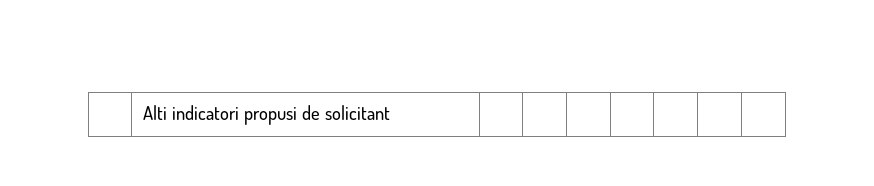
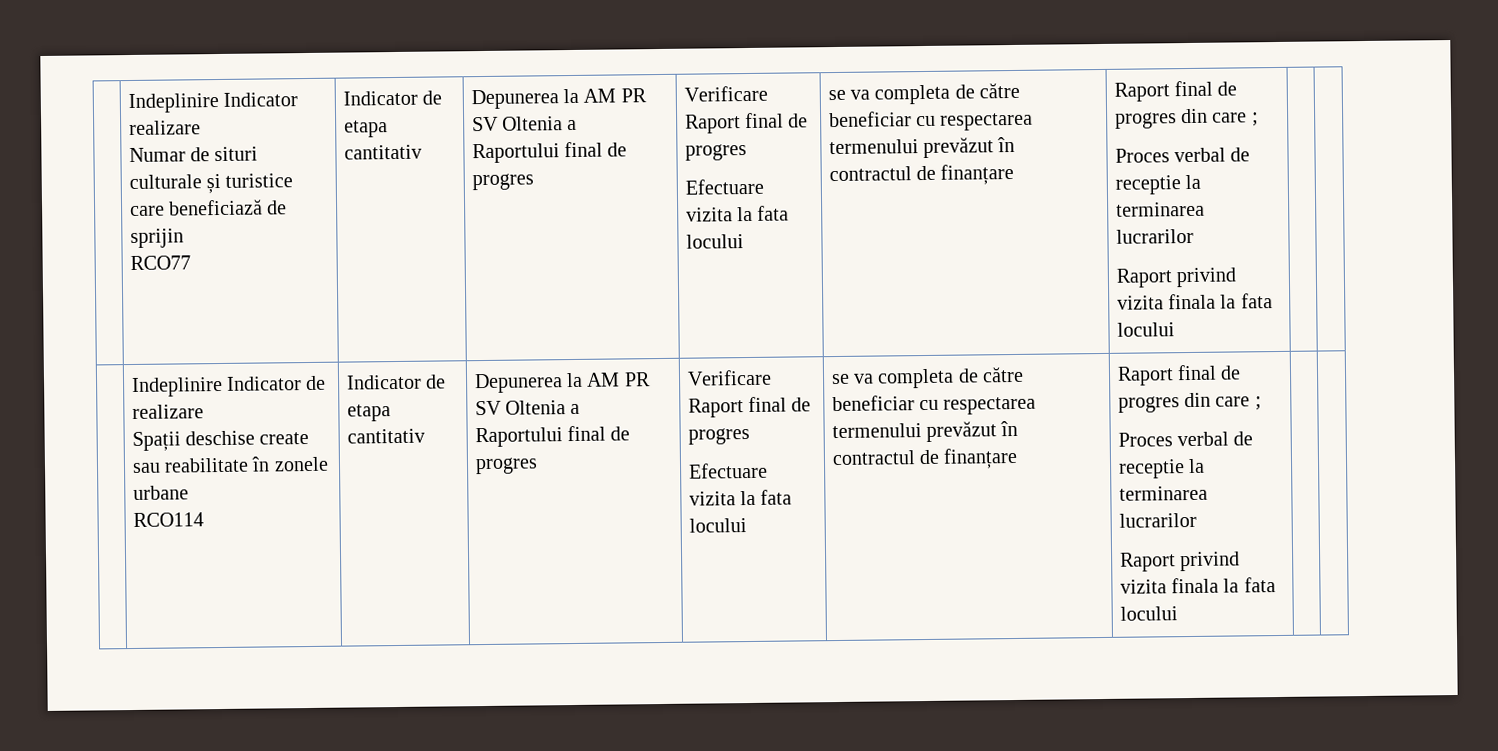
[143,105,391,125] | Alti indicatori propusi de solicitant | | | | | -> [127,92,298,114] [128,120,201,136] [128,146,259,163] [128,173,294,194] [129,199,288,217] [129,228,184,249] [129,255,191,271] [342,90,442,106] [343,120,388,138] [343,144,422,160] [470,88,647,110] [471,116,578,132] [471,141,628,164] [471,173,534,191] [683,85,768,102] [684,112,809,134] [684,144,747,161] [684,178,764,195] [685,205,790,222] [685,234,744,249] [827,82,1021,105] [828,111,1034,131] [828,136,1016,159] [828,163,1015,185] [1113,80,1238,102] [1114,108,1259,129] [1114,147,1251,163] [1114,174,1201,195] [1115,201,1205,217] [1115,228,1194,244] [1115,267,1237,288] [1116,293,1273,310] [1116,322,1175,337] [130,375,327,398] [131,404,204,420] [131,430,310,452] [131,456,329,474] [132,485,189,501] [132,512,204,528] [345,374,446,390] [346,404,391,422] [346,428,425,444] [473,372,651,394] [474,400,581,416] [474,425,631,448] [474,457,538,475] [686,369,772,386] [687,396,812,418] [687,427,750,445] [687,462,768,479] [688,489,793,506] [688,518,747,533] [830,366,1025,389] [831,395,1037,415] [831,420,1019,442] [831,447,1019,469] [1116,364,1242,386] [1117,392,1262,413] [1117,431,1254,447] [1117,458,1205,479] [1118,485,1208,501] [1118,512,1197,528] [1119,551,1240,572] [1119,577,1276,594] [1119,606,1178,621] | Indeplinire Indicator realizare // Numar de situri culturale și turistice care beneficiază de sprijin // RCO77 | Indicator de etapa cantitativ | Depunerea la AM PR SV Oltenia a Raportului final de progres | Verificare Raport final de progres // Efectuare vizita la fata locului | se va completa de către beneficiar cu respectarea termenului prevăzut în contractul de finanțare | Raport final de progres din care ; // Proces verbal de receptie la terminarea lucrarilor // Raport privind vizita finala la fata locului | | // | Indeplinire Indicator de realizare // Spații deschise create sau reabilitate în zonele urbane // RCO114 | Indicator de etapa cantitativ | Depunerea la AM PR SV Oltenia a Raportului final de progres | Verificare Raport final de progres // Efectuare vizita la fata locului | se va completa de către beneficiar cu respectarea termenului prevăzut în contractul de finanțare | Raport final de progres din care ; // Proces verbal de receptie la terminarea lucrarilor // Raport privind vizita finala la fata locului

